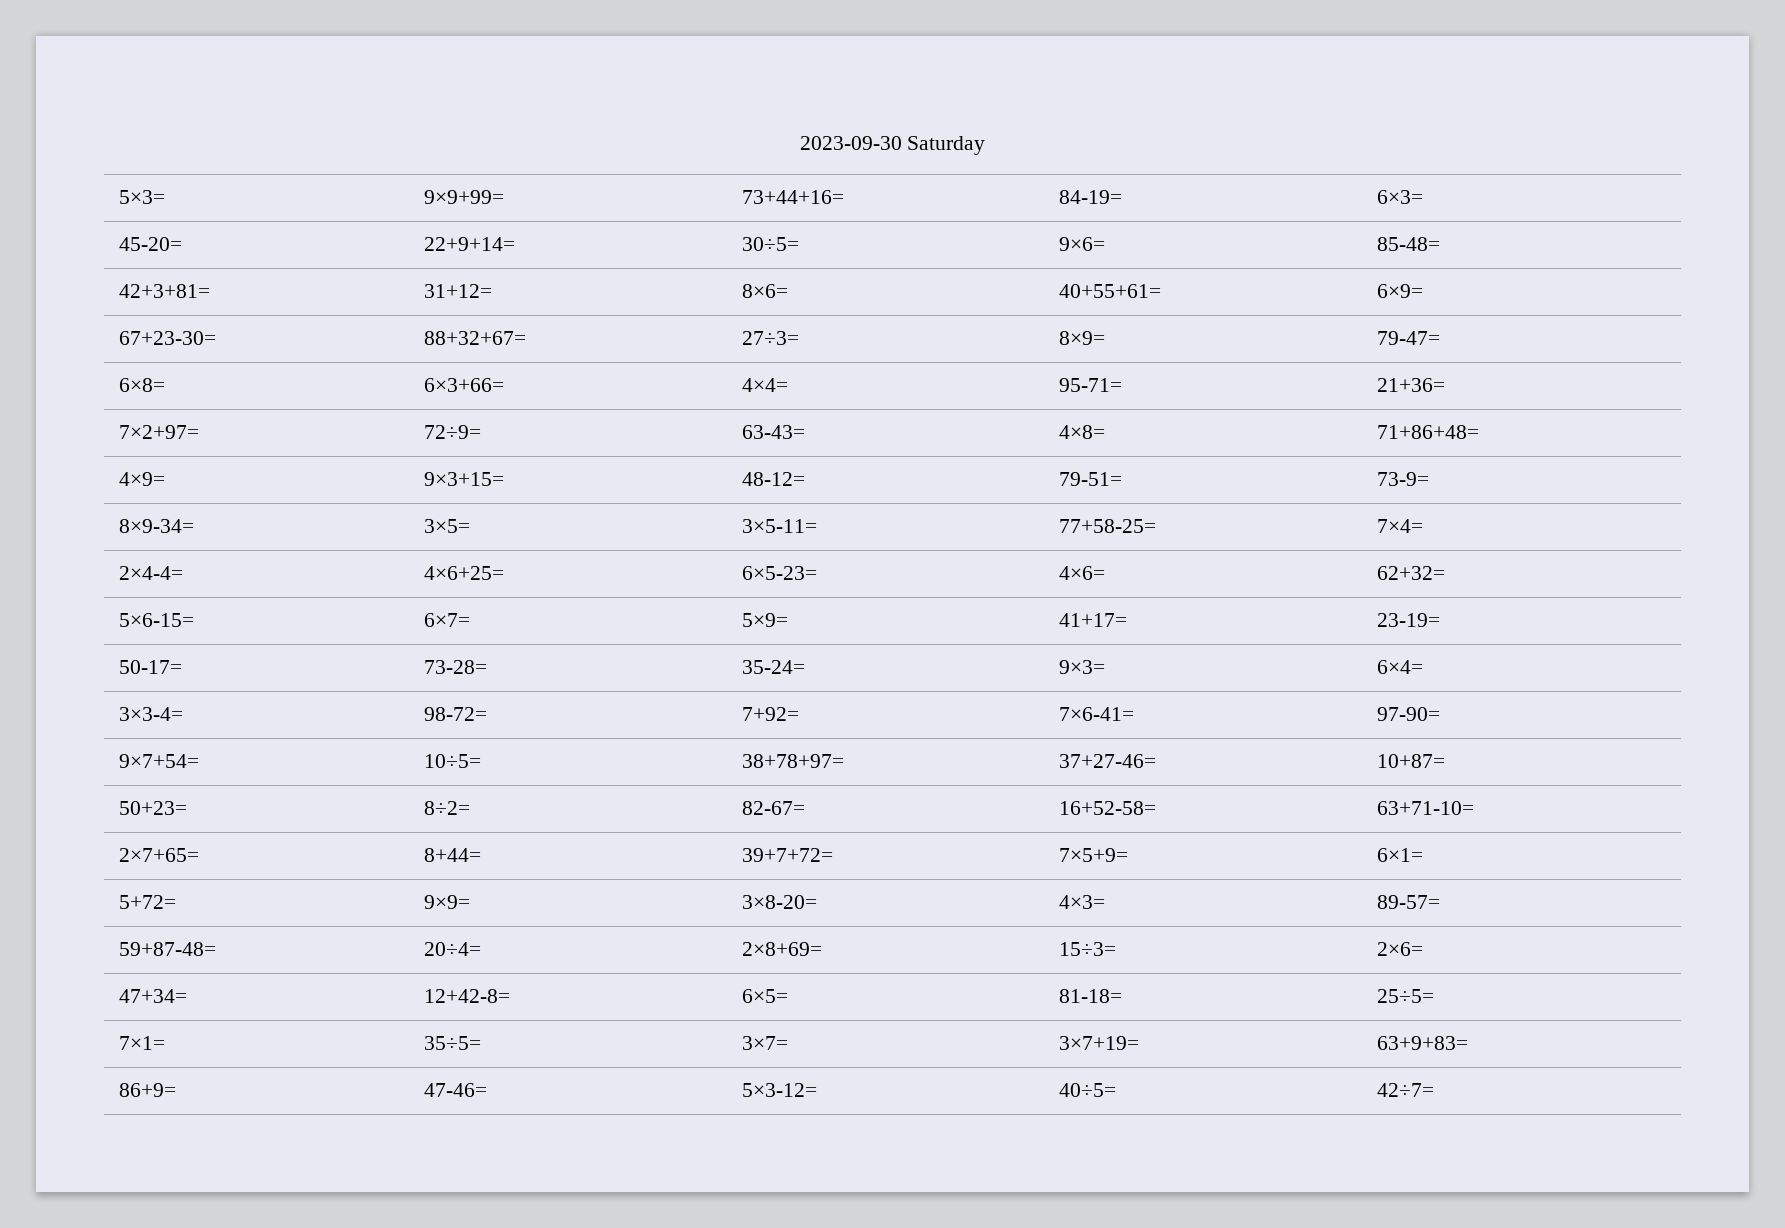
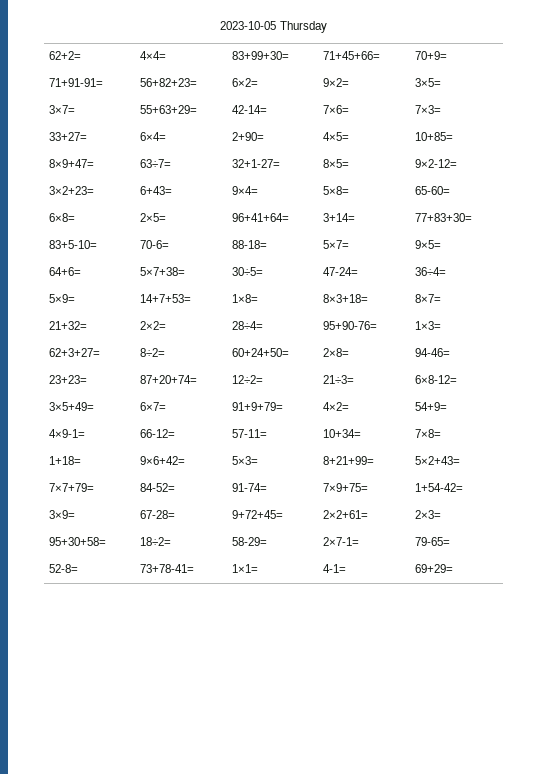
[799,136,986,155] [118,190,165,204] [423,190,504,204] [741,190,844,204] [1058,190,1122,204] [1376,190,1423,204] [118,237,182,251] [423,237,515,251] [741,237,799,251] [1058,237,1105,251] [1376,237,1440,251] [118,284,210,298] [423,284,492,298] [741,284,788,298] [1058,284,1161,298] [1376,284,1423,298] [118,331,216,345] [423,331,526,345] [741,331,799,345] [1058,331,1105,345] [1376,331,1440,345] [118,378,165,392] [423,378,504,392] [741,378,788,392] [1058,378,1122,392] [1376,378,1445,392] [118,425,199,439] [423,425,481,439] [741,425,805,439] [1058,425,1105,439] [1376,425,1479,439] [118,472,165,486] [423,472,504,486] [741,472,805,486] [1058,472,1122,486] [1376,472,1429,486] [118,519,194,533] [423,519,470,533] [741,519,817,533] [1058,519,1156,533] [1376,519,1423,533] [118,566,183,580] [423,566,504,580] [741,566,817,580] [1058,566,1105,580] [1376,566,1445,580] [118,613,194,627] [423,613,470,627] [741,613,788,627] [1058,613,1127,627] [1376,613,1440,627] [118,660,182,674] [423,660,487,674] [741,660,805,674] [1058,660,1105,674] [1376,660,1423,674] [118,707,183,721] [423,707,487,721] [741,707,799,721] [1058,707,1134,721] [1376,707,1440,721] [118,754,199,768] [423,754,481,768] [741,754,844,768] [1058,754,1156,768] [1376,754,1445,768] [118,801,187,815] [423,801,470,815] [741,801,805,815] [1058,801,1156,815] [1376,801,1474,815] [118,848,199,862] [423,848,481,862] [741,848,833,862] [1058,848,1128,862] [1376,848,1423,862] [118,895,176,909] [423,895,470,909] [741,895,817,909] [1058,895,1105,909] [1376,895,1440,909] [118,942,216,956] [423,942,481,956] [741,942,822,956] [1058,942,1116,956] [1376,942,1423,956] [118,989,187,1003] [423,989,510,1003] [741,989,788,1003] [1058,989,1122,1003] [1376,989,1434,1003] [118,1036,165,1050] [423,1036,481,1050] [741,1036,788,1050] [1058,1036,1139,1050] [1376,1036,1468,1050] [118,1083,176,1097] [423,1083,487,1097] [741,1083,817,1097] [1058,1083,1116,1097] [1376,1083,1434,1097] 2023-09-30 Saturday // 5×3= | 9×9+99= | 73+44+16= | 84-19= | 6×3= // 45-20= | 22+9+14= | 30÷5= | 9×6= | 85-48= // 42+3+81= | 31+12= | 8×6= | 40+55+61= | 6×9= // 67+23-30= | 88+32+67= | 27÷3= | 8×9= | 79-47= // 6×8= | 6×3+66= | 4×4= | 95-71= | 21+36= // 7×2+97= | 72÷9= | 63-43= | 4×8= | 71+86+48= // 4×9= | 9×3+15= | 48-12= | 79-51= | 73-9= // 8×9-34= | 3×5= | 3×5-11= | 77+58-25= | 7×4= // 2×4-4= | 4×6+25= | 6×5-23= | 4×6= | 62+32= // 5×6-15= | 6×7= | 5×9= | 41+17= | 23-19= // 50-17= | 73-28= | 35-24= | 9×3= | 6×4= // 3×3-4= | 98-72= | 7+92= | 7×6-41= | 97-90= // 9×7+54= | 10÷5= | 38+78+97= | 37+27-46= | 10+87= // 50+23= | 8÷2= | 82-67= | 16+52-58= | 63+71-10= // 2×7+65= | 8+44= | 39+7+72= | 7×5+9= | 6×1= // 5+72= | 9×9= | 3×8-20= | 4×3= | 89-57= // 59+87-48= | 20÷4= | 2×8+69= | 15÷3= | 2×6= // 47+34= | 12+42-8= | 6×5= | 81-18= | 25÷5= // 7×1= | 35÷5= | 3×7= | 3×7+19= | 63+9+83= // 86+9= | 47-46= | 5×3-12= | 40÷5= | 42÷7= -> [220,21,327,33] [48,51,81,60] [139,51,166,60] [231,51,289,60] [322,51,380,60] [414,51,447,60] [48,78,103,87] [139,78,197,87] [231,78,258,87] [322,78,349,87] [414,78,441,87] [48,105,75,114] [139,105,197,114] [231,105,267,114] [322,105,349,114] [414,105,441,114] [48,132,87,141] [139,132,166,141] [231,132,264,141] [322,132,349,141] [414,132,453,141] [48,159,94,168] [139,159,171,168] [231,159,280,168] [322,159,349,168] [414,159,457,168] [48,186,94,195] [139,186,172,195] [231,186,258,195] [322,186,349,195] [414,186,450,195] [48,213,75,222] [139,213,166,222] [231,213,289,222] [322,213,355,222] [414,213,472,222] [48,240,97,249] [139,240,169,249] [231,240,267,249] [322,240,349,249] [414,240,441,249] [48,267,81,276] [139,267,185,276] [231,267,263,276] [322,267,358,276] [414,267,446,276] [48,294,75,303] [139,294,191,303] [231,294,258,303] [322,294,368,303] [414,294,441,303] [48,321,87,330] [139,321,166,330] [231,321,263,330] [322,321,377,330] [414,321,441,330] [48,348,100,357] [139,348,165,357] [231,348,289,357] [322,348,349,357] [414,348,450,357] [48,375,87,384] [139,375,197,384] [231,375,263,384] [322,375,354,384] [414,375,457,384] [48,402,94,411] [139,402,166,411] [231,402,283,411] [322,402,349,411] [414,402,447,411] [48,429,85,438] [139,429,175,438] [231,429,267,438] [322,429,361,438] [414,429,441,438] [48,456,81,465] [139,456,185,465] [231,456,258,465] [322,456,374,465] [414,456,460,465] [48,483,94,492] [139,483,175,492] [231,483,267,492] [322,483,368,492] [414,483,463,492] [48,510,75,519] [139,510,175,519] [231,510,283,519] [322,510,368,519] [414,510,441,519] [48,537,106,546] [139,537,171,546] [231,537,267,546] [322,537,359,546] [414,537,450,546] [48,564,78,573] [139,564,194,573] [231,564,258,573] [322,564,346,573] [414,564,453,573] 2023-10-05 Thursday // 62+2= | 4×4= | 83+99+30= | 71+45+66= | 70+9= // 71+91-91= | 56+82+23= | 6×2= | 9×2= | 3×5= // 3×7= | 55+63+29= | 42-14= | 7×6= | 7×3= // 33+27= | 6×4= | 2+90= | 4×5= | 10+85= // 8×9+47= | 63÷7= | 32+1-27= | 8×5= | 9×2-12= // 3×2+23= | 6+43= | 9×4= | 5×8= | 65-60= // 6×8= | 2×5= | 96+41+64= | 3+14= | 77+83+30= // 83+5-10= | 70-6= | 88-18= | 5×7= | 9×5= // 64+6= | 5×7+38= | 30÷5= | 47-24= | 36÷4= // 5×9= | 14+7+53= | 1×8= | 8×3+18= | 8×7= // 21+32= | 2×2= | 28÷4= | 95+90-76= | 1×3= // 62+3+27= | 8÷2= | 60+24+50= | 2×8= | 94-46= // 23+23= | 87+20+74= | 12÷2= | 21÷3= | 6×8-12= // 3×5+49= | 6×7= | 91+9+79= | 4×2= | 54+9= // 4×9-1= | 66-12= | 57-11= | 10+34= | 7×8= // 1+18= | 9×6+42= | 5×3= | 8+21+99= | 5×2+43= // 7×7+79= | 84-52= | 91-74= | 7×9+75= | 1+54-42= // 3×9= | 67-28= | 9+72+45= | 2×2+61= | 2×3= // 95+30+58= | 18÷2= | 58-29= | 2×7-1= | 79-65= // 52-8= | 73+78-41= | 1×1= | 4-1= | 69+29=

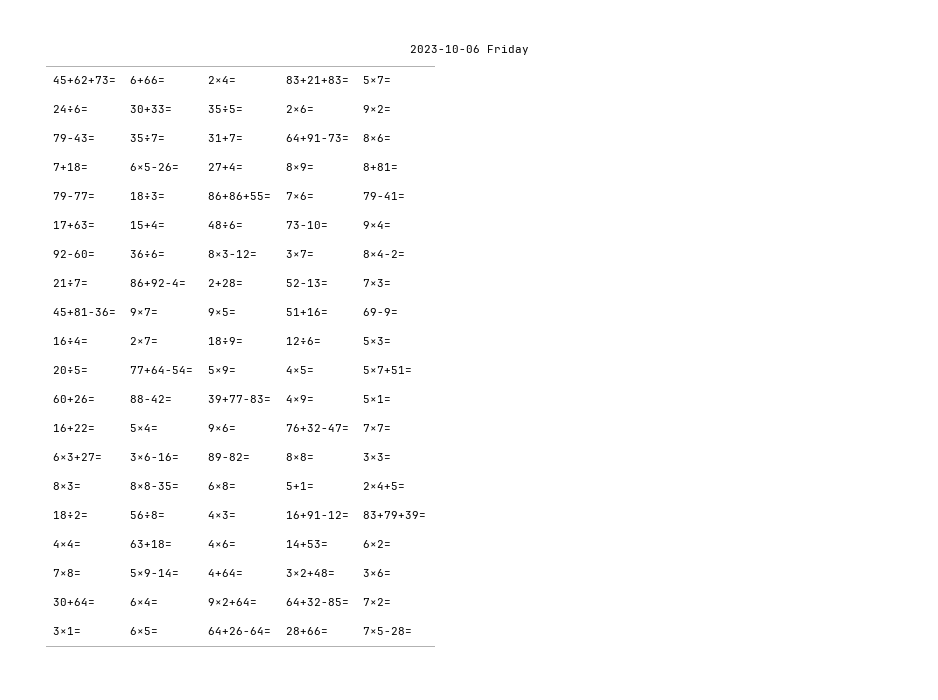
[220,21,327,33] [48,51,81,60] [139,51,166,60] [231,51,289,60] [322,51,380,60] [414,51,447,60] [48,78,103,87] [139,78,197,87] [231,78,258,87] [322,78,349,87] [414,78,441,87] [48,105,75,114] [139,105,197,114] [231,105,267,114] [322,105,349,114] [414,105,441,114] [48,132,87,141] [139,132,166,141] [231,132,264,141] [322,132,349,141] [414,132,453,141] [48,159,94,168] [139,159,171,168] [231,159,280,168] [322,159,349,168] [414,159,457,168] [48,186,94,195] [139,186,172,195] [231,186,258,195] [322,186,349,195] [414,186,450,195] [48,213,75,222] [139,213,166,222] [231,213,289,222] [322,213,355,222] [414,213,472,222] [48,240,97,249] [139,240,169,249] [231,240,267,249] [322,240,349,249] [414,240,441,249] [48,267,81,276] [139,267,185,276] [231,267,263,276] [322,267,358,276] [414,267,446,276] [48,294,75,303] [139,294,191,303] [231,294,258,303] [322,294,368,303] [414,294,441,303] [48,321,87,330] [139,321,166,330] [231,321,263,330] [322,321,377,330] [414,321,441,330] [48,348,100,357] [139,348,165,357] [231,348,289,357] [322,348,349,357] [414,348,450,357] [48,375,87,384] [139,375,197,384] [231,375,263,384] [322,375,354,384] [414,375,457,384] [48,402,94,411] [139,402,166,411] [231,402,283,411] [322,402,349,411] [414,402,447,411] [48,429,85,438] [139,429,175,438] [231,429,267,438] [322,429,361,438] [414,429,441,438] [48,456,81,465] [139,456,185,465] [231,456,258,465] [322,456,374,465] [414,456,460,465] [48,483,94,492] [139,483,175,492] [231,483,267,492] [322,483,368,492] [414,483,463,492] [48,510,75,519] [139,510,175,519] [231,510,283,519] [322,510,368,519] [414,510,441,519] [48,537,106,546] [139,537,171,546] [231,537,267,546] [322,537,359,546] [414,537,450,546] [48,564,78,573] [139,564,194,573] [231,564,258,573] [322,564,346,573] [414,564,453,573] 2023-10-05 Thursday // 62+2= | 4×4= | 83+99+30= | 71+45+66= | 70+9= // 71+91-91= | 56+82+23= | 6×2= | 9×2= | 3×5= // 3×7= | 55+63+29= | 42-14= | 7×6= | 7×3= // 33+27= | 6×4= | 2+90= | 4×5= | 10+85= // 8×9+47= | 63÷7= | 32+1-27= | 8×5= | 9×2-12= // 3×2+23= | 6+43= | 9×4= | 5×8= | 65-60= // 6×8= | 2×5= | 96+41+64= | 3+14= | 77+83+30= // 83+5-10= | 70-6= | 88-18= | 5×7= | 9×5= // 64+6= | 5×7+38= | 30÷5= | 47-24= | 36÷4= // 5×9= | 14+7+53= | 1×8= | 8×3+18= | 8×7= // 21+32= | 2×2= | 28÷4= | 95+90-76= | 1×3= // 62+3+27= | 8÷2= | 60+24+50= | 2×8= | 94-46= // 23+23= | 87+20+74= | 12÷2= | 21÷3= | 6×8-12= // 3×5+49= | 6×7= | 91+9+79= | 4×2= | 54+9= // 4×9-1= | 66-12= | 57-11= | 10+34= | 7×8= // 1+18= | 9×6+42= | 5×3= | 8+21+99= | 5×2+43= // 7×7+79= | 84-52= | 91-74= | 7×9+75= | 1+54-42= // 3×9= | 67-28= | 9+72+45= | 2×2+61= | 2×3= // 95+30+58= | 18÷2= | 58-29= | 2×7-1= | 79-65= // 52-8= | 73+78-41= | 1×1= | 4-1= | 69+29= -> [409,45,529,55] [52,76,116,84] [129,76,165,84] [207,76,236,84] [285,76,349,84] [362,76,391,84] [52,105,88,113] [129,105,172,113] [207,105,243,113] [285,105,314,113] [362,105,391,113] [52,134,95,142] [129,134,165,142] [207,134,243,142] [285,134,349,142] [362,134,391,142] [52,163,88,171] [129,163,179,171] [207,163,243,171] [285,163,314,171] [362,163,398,171] [52,192,95,200] [129,192,165,200] [207,192,271,200] [285,192,314,200] [362,192,405,200] [52,221,95,229] [129,221,165,229] [207,221,243,229] [285,221,328,229] [362,221,391,229] [52,250,95,258] [129,250,165,258] [207,250,257,258] [285,250,314,258] [362,250,405,258] [52,279,88,287] [129,279,186,287] [207,279,243,287] [285,279,328,287] [362,279,391,287] [52,308,116,316] [129,308,158,316] [207,308,236,316] [285,308,328,316] [362,308,398,316] [52,337,88,345] [129,337,158,345] [207,337,243,345] [285,337,321,345] [362,337,391,345] [52,366,88,374] [129,366,193,374] [207,366,236,374] [285,366,314,374] [362,366,412,374] [52,395,95,403] [129,395,172,403] [207,395,271,403] [285,395,314,403] [362,395,391,403] [52,424,95,432] [129,424,158,432] [207,424,236,432] [285,424,349,432] [362,424,391,432] [52,453,102,461] [129,453,179,461] [207,453,250,461] [285,453,314,461] [362,453,391,461] [52,482,81,490] [129,482,179,490] [207,482,236,490] [285,482,314,490] [362,482,405,490] [52,511,88,519] [129,511,165,519] [207,511,236,519] [285,511,349,519] [362,511,426,519] [52,540,81,548] [129,540,172,548] [207,540,236,548] [285,540,328,548] [362,540,391,548] [52,569,81,577] [129,569,179,577] [207,569,243,577] [285,569,335,577] [362,569,391,577] [52,598,95,606] [129,598,158,606] [207,598,257,606] [285,598,349,606] [362,598,391,606] [52,627,81,635] [129,627,158,635] [207,627,271,635] [285,627,328,635] [362,627,412,635] 2023-10-06 Friday // 45+62+73= | 6+66= | 2×4= | 83+21+83= | 5×7= // 24÷6= | 30+33= | 35÷5= | 2×6= | 9×2= // 79-43= | 35÷7= | 31+7= | 64+91-73= | 8×6= // 7+18= | 6×5-26= | 27+4= | 8×9= | 8+81= // 79-77= | 18÷3= | 86+86+55= | 7×6= | 79-41= // 17+63= | 15+4= | 48÷6= | 73-10= | 9×4= // 92-60= | 36÷6= | 8×3-12= | 3×7= | 8×4-2= // 21÷7= | 86+92-4= | 2+28= | 52-13= | 7×3= // 45+81-36= | 9×7= | 9×5= | 51+16= | 69-9= // 16÷4= | 2×7= | 18÷9= | 12÷6= | 5×3= // 20÷5= | 77+64-54= | 5×9= | 4×5= | 5×7+51= // 60+26= | 88-42= | 39+77-83= | 4×9= | 5×1= // 16+22= | 5×4= | 9×6= | 76+32-47= | 7×7= // 6×3+27= | 3×6-16= | 89-82= | 8×8= | 3×3= // 8×3= | 8×8-35= | 6×8= | 5+1= | 2×4+5= // 18÷2= | 56÷8= | 4×3= | 16+91-12= | 83+79+39= // 4×4= | 63+18= | 4×6= | 14+53= | 6×2= // 7×8= | 5×9-14= | 4+64= | 3×2+48= | 3×6= // 30+64= | 6×4= | 9×2+64= | 64+32-85= | 7×2= // 3×1= | 6×5= | 64+26-64= | 28+66= | 7×5-28=

